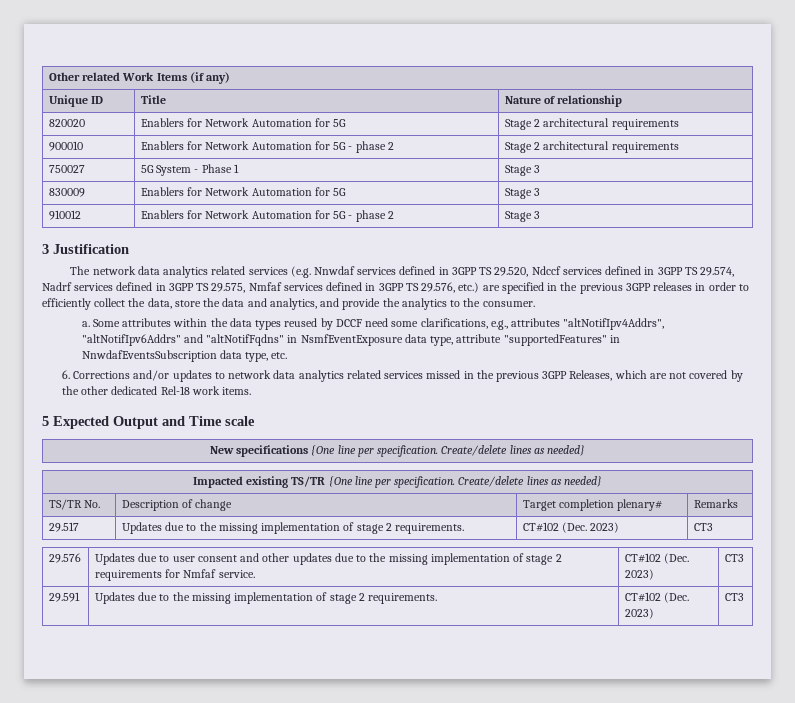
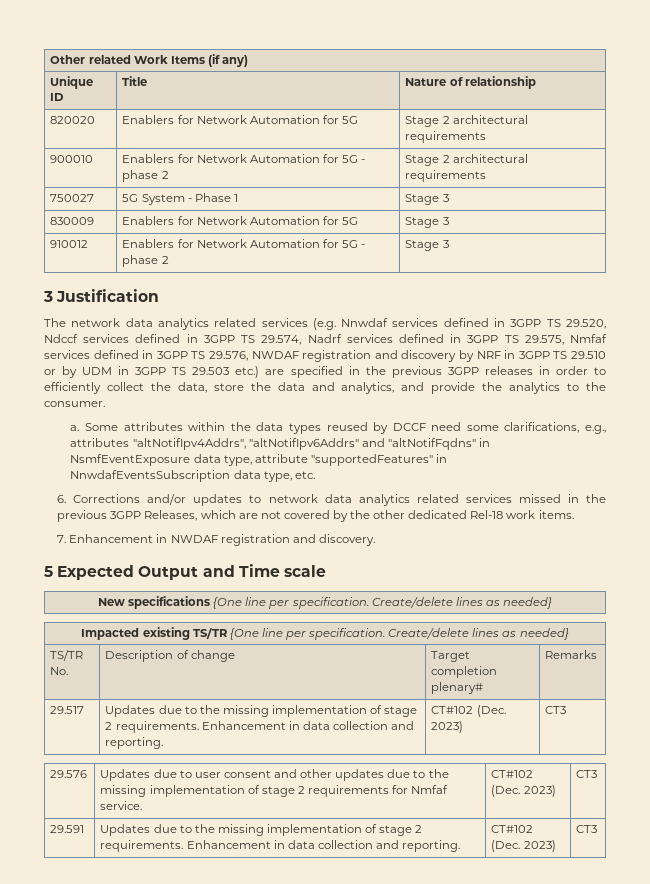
(456, 287) none -> [251,350,607,362] [44,366,230,378] NWDAF registration and discovery by NRF in 3GPP TS 29.510 or by UDM in 3GPP TS 29.503
(252, 391) none -> [57,534,375,546] // 7. Enhancement in NWDAF registration and discovery.
(465, 528) none -> [201,721,415,730] [105,737,164,749] Enhancement in data collection and reporting.
(438, 598) none -> [186,840,461,852] Enhancement in data collection and reporting.

